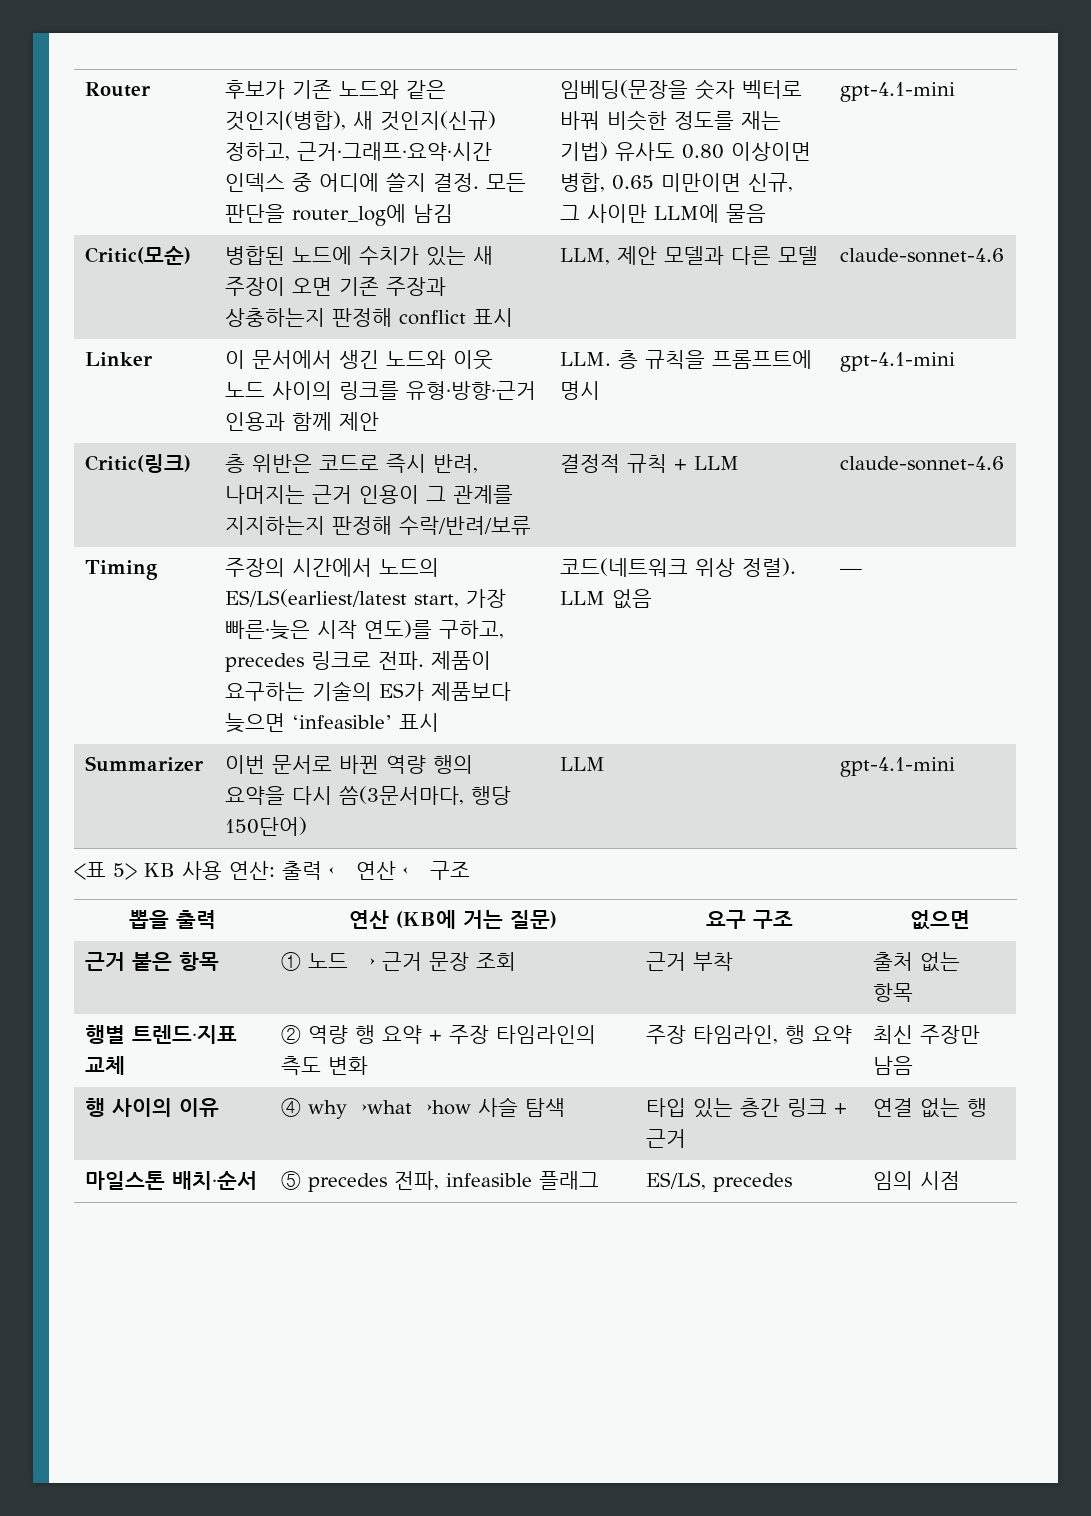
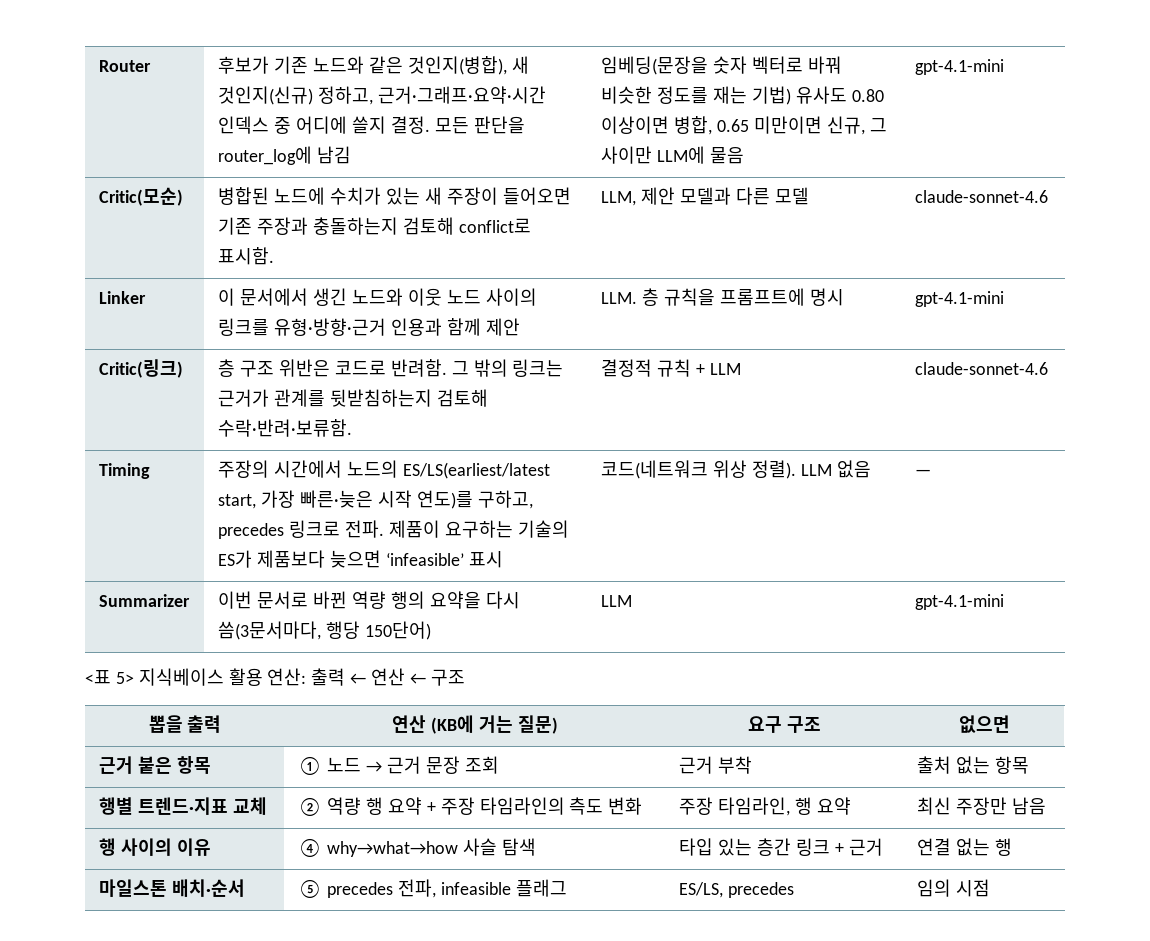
[291,277,332,296] 오면 -> [502,187,571,205] 들어오면
[224,308,513,327] 상충하는지 판정해 conflict 표시 -> [313,217,531,235] [218,247,275,265] 충돌하는지 검토해 conflict로 표시함.
(245, 463) none -> [240,360,275,377] 구조
[385,454,478,473] [224,485,513,504] [224,516,531,535] 즉시 반려, 나머지는 근거 인용이 그 관계를 지지하는지 판정해 수락/반려/보류 -> [390,359,564,377] [218,389,488,407] [218,419,353,437] 반려함. 그 밖의 링크는 근거가 관계를 뒷받침하는지 검토해 수락·반려·보류함.
[144,861,222,880] KB 사용 -> [138,668,263,686] 지식베이스 활용

